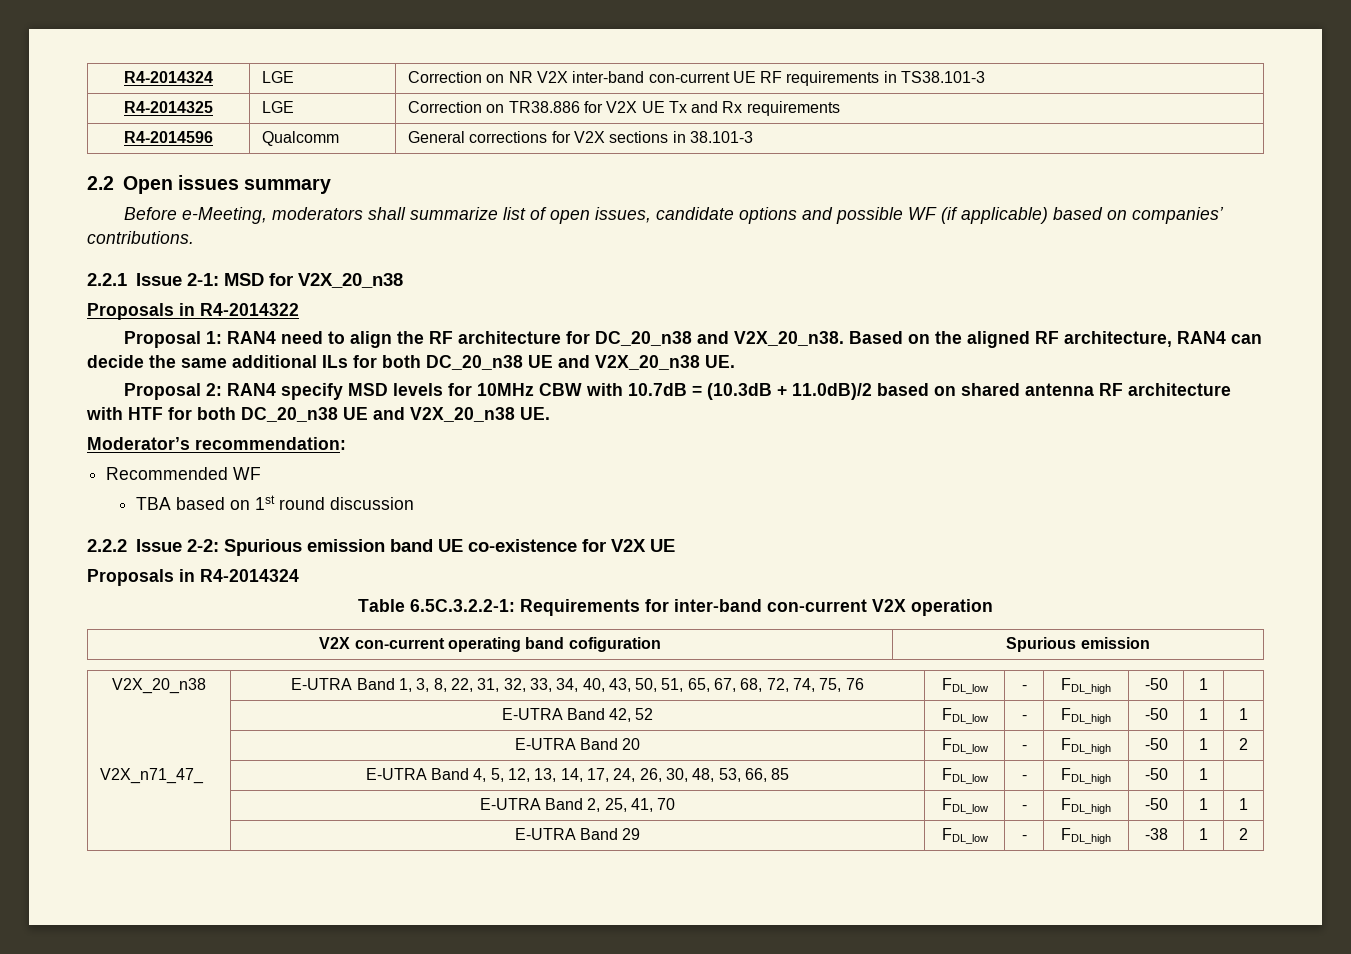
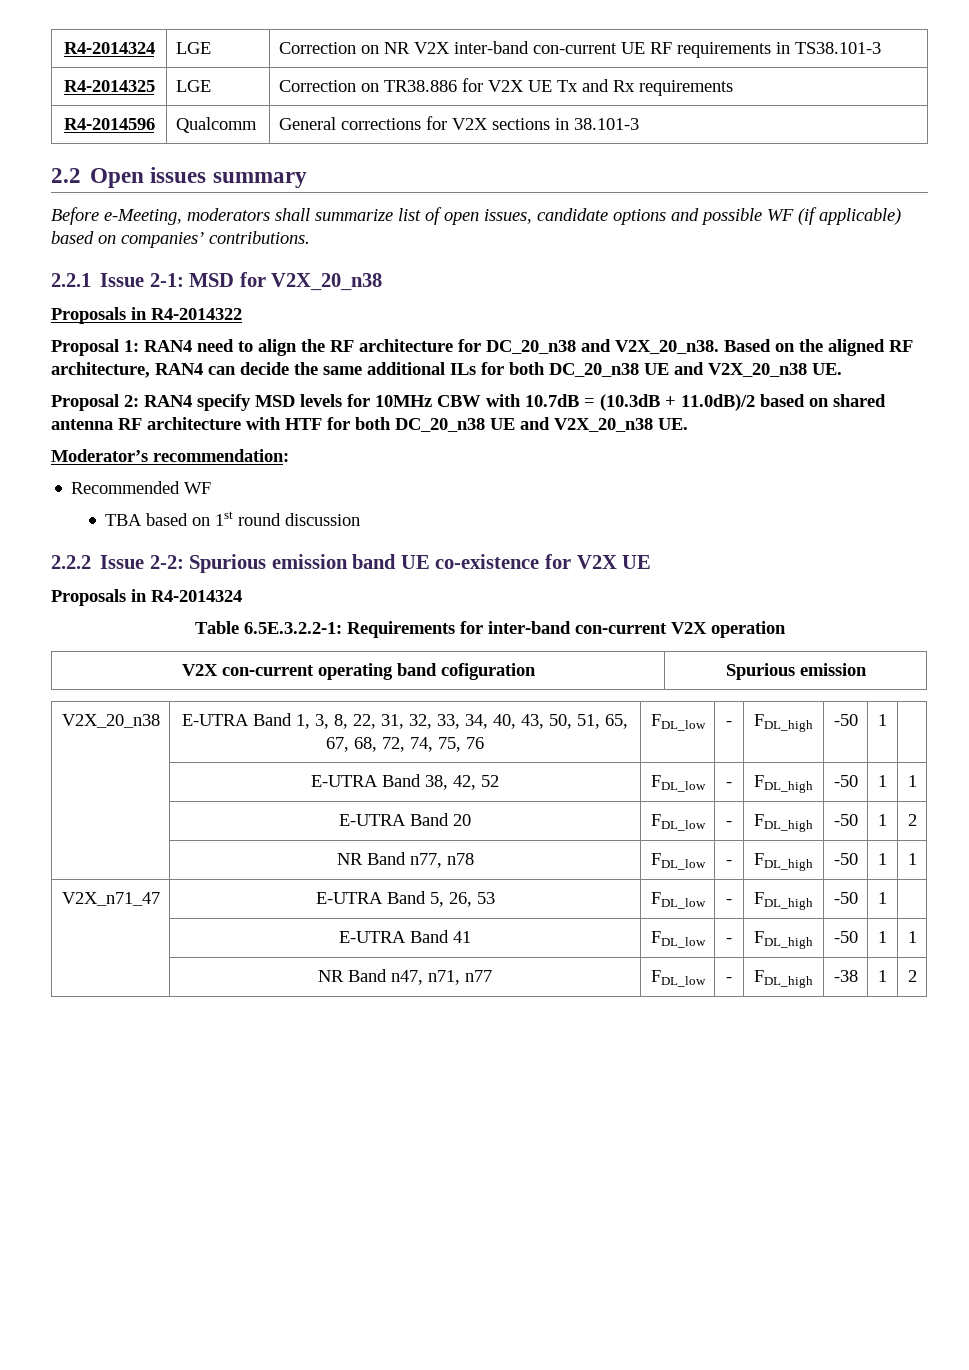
[410,599,515,612] 6.5C.3.2.2-1: -> [243,622,342,634] 6.5E.3.2.2-1:
(605, 714) none -> [424,775,448,790] 38,
[99,768,204,784] [365,768,790,782] [941,768,988,784] [1021,775,1027,780] [1061,768,1111,784] [1144,768,1168,780] [1199,768,1208,780] [479,798,676,812] [941,798,988,814] [1021,805,1027,810] [1061,798,1111,814] [1144,798,1168,810] [1199,798,1208,810] [1239,798,1248,810] [514,828,641,840] V2X_n71_47_ | E-UTRA Band 4, 5, 12, 13, 14, 17, 24, 26, 30, 48, 53, 66, 85 | FDL_low | - | FDL_high | -50 | 1 | // | E-UTRA Band 2, 25, 41, 70 | FDL_low | - | FDL_high | -50 | 1 | 1 // | E-UTRA Band 29 -> [336,852,474,868] [650,853,706,870] [726,860,732,865] [754,853,813,871] [833,853,858,865] [878,853,887,865] [907,853,917,865] [61,892,160,906] [315,891,495,907] [650,892,706,909] [726,899,732,904] [754,892,813,910] [833,892,858,904] [878,892,887,904] [338,930,471,943] [650,931,706,948] [726,938,732,943] [754,931,813,949] [833,931,858,943] [878,931,887,943] [907,931,917,943] [317,969,492,985] | NR Band n77, n78 | FDL_low | - | FDL_high | -50 | 1 | 1 // V2X_n71_47 | E-UTRA Band 5, 26, 53 | FDL_low | - | FDL_high | -50 | 1 | // | E-UTRA Band 41 | FDL_low | - | FDL_high | -50 | 1 | 1 // | NR Band n47, n71, n77

